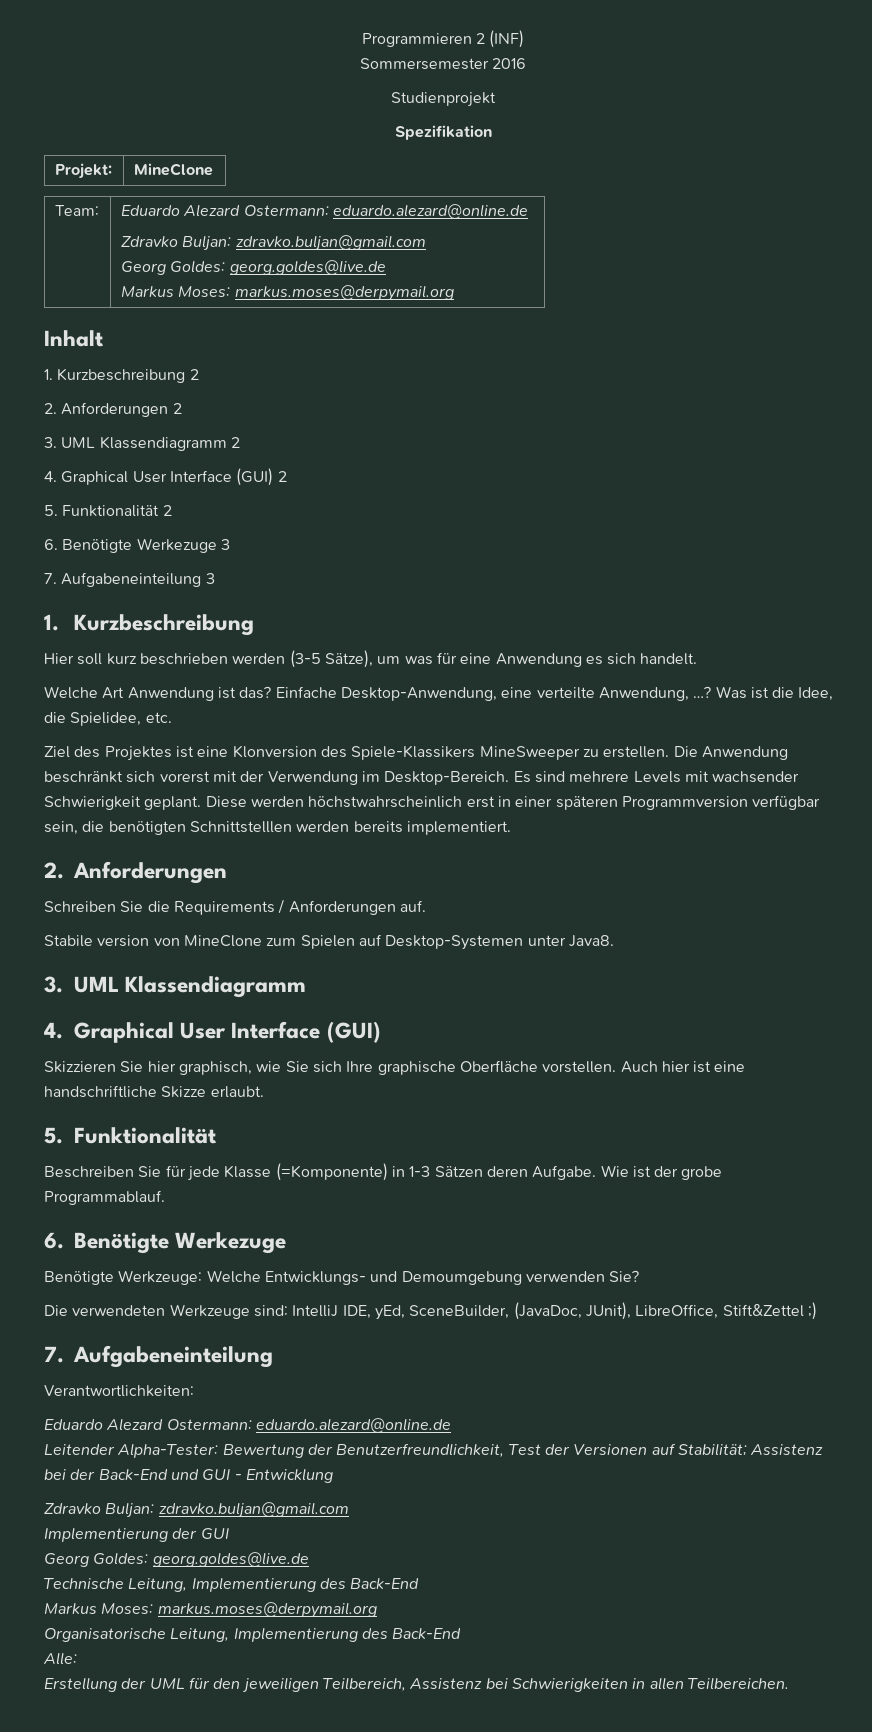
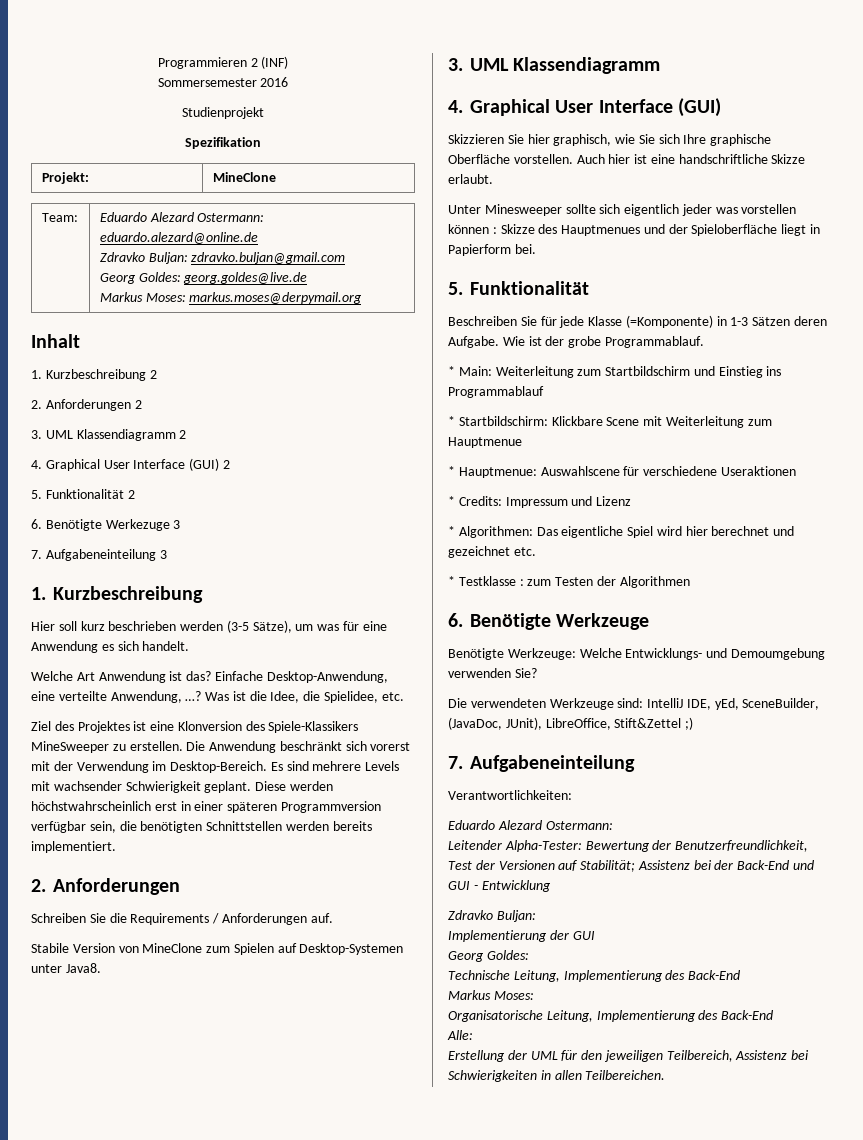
[189,821,292,833] Schnittstelllen -> [206,821,283,831] Schnittstellen
[97,935,150,947] version -> [72,943,115,953] Version
(264, 1092) none -> [448,204,797,216] [448,224,821,236] [448,244,536,256] // Unter Minesweeper sollte sich eigentlich jeder was vorstellen können : Skizze des Hauptmenues und der Spieloberfläche liegt in Papierform bei.
[44,1232,287,1254] // 6. Benötigte Werkezuge -> [448,366,782,378] [448,386,544,398] [448,416,772,428] [448,437,522,448] [448,466,796,478] [448,496,632,508] [448,526,795,538] [448,546,536,558] [448,576,690,588] [448,613,650,630] // * Main: Weiterleitung zum Startbildschirm und Einstieg ins Programmablauf // * Startbildschirm: Klickbare Scene mit Weiterleitung zum Hauptmenue // * Hauptmenue: Auswahlscene für verschiedene Useraktionen // * Credits: Impressum und Lizenz // * Algorithmen: Das eigentliche Spiel wird hier berechnet und gezeichnet etc. // * Testklasse : zum Testen der Algorithmen // 6. Benötigte Werkzeuge
[255,1418,451,1433] eduardo.alezard@online.de -> (613, 825) none
[158,1502,349,1518] zdravko.buljan@gmail.com -> (536, 916) none
[152,1552,309,1567] georg.goldes@live.de -> (529, 955) none
[157,1602,377,1618] markus.moses@derpymail.org -> (534, 995) none

